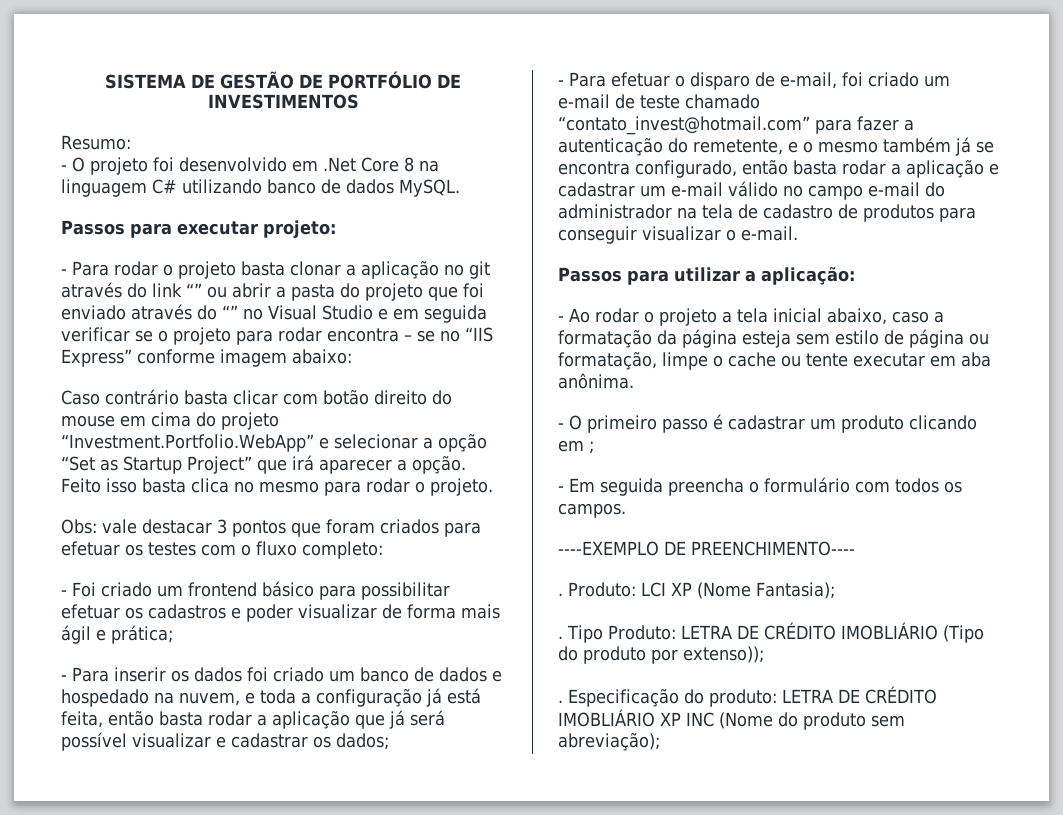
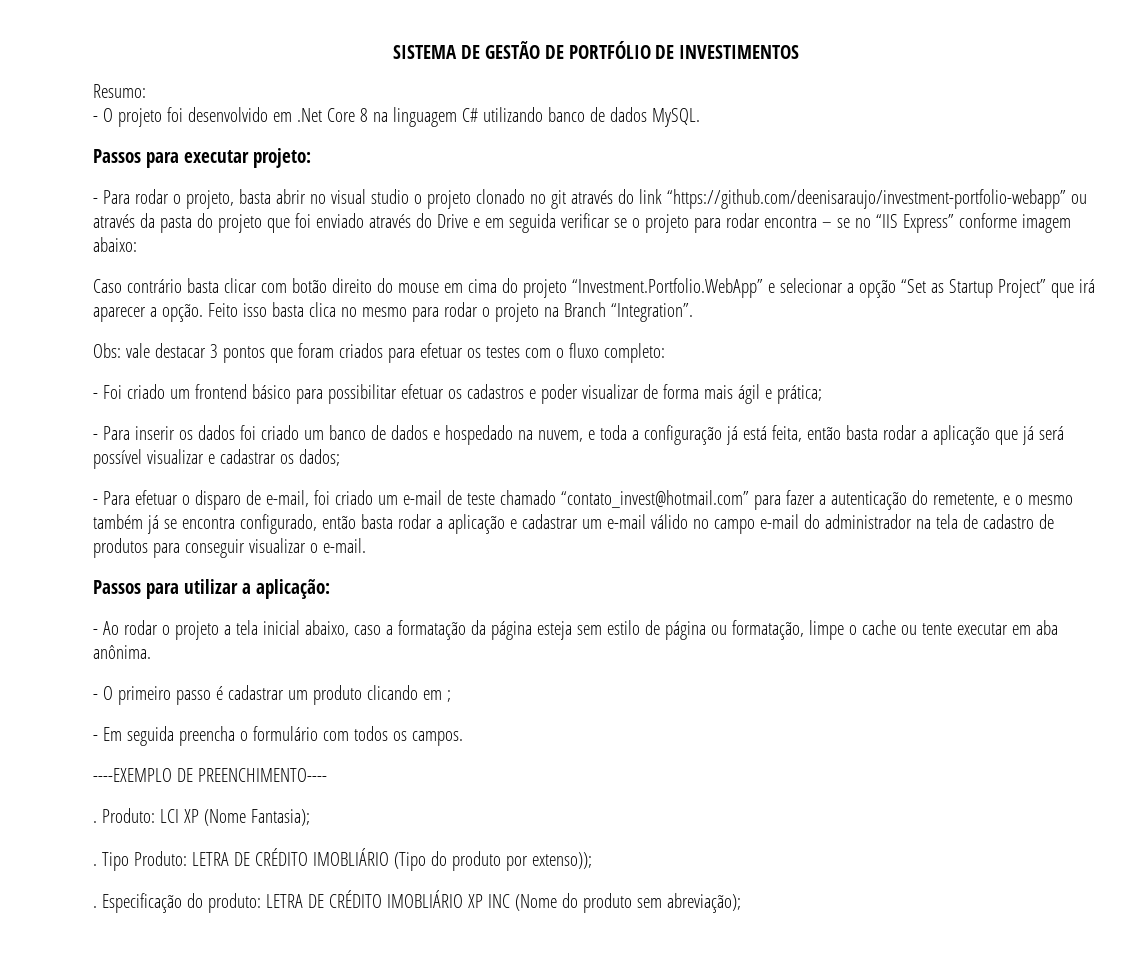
[177,261,439,279] projeto basta clonar a aplicação -> [185,189,525,209] projeto, basta abrir no visual studio o projeto clonado
[186,283,286,298] “” ou abrir a -> [666,189,1087,209] [93,213,155,228] “https://github.com/deenisaraujo/investment-portfolio-webapp” ou através da
[222,305,373,320] “” no Visual Studio -> [436,214,468,228] Drive
[429,478,493,496] projeto. -> [494,302,693,322] projeto na Branch “Integration”.

